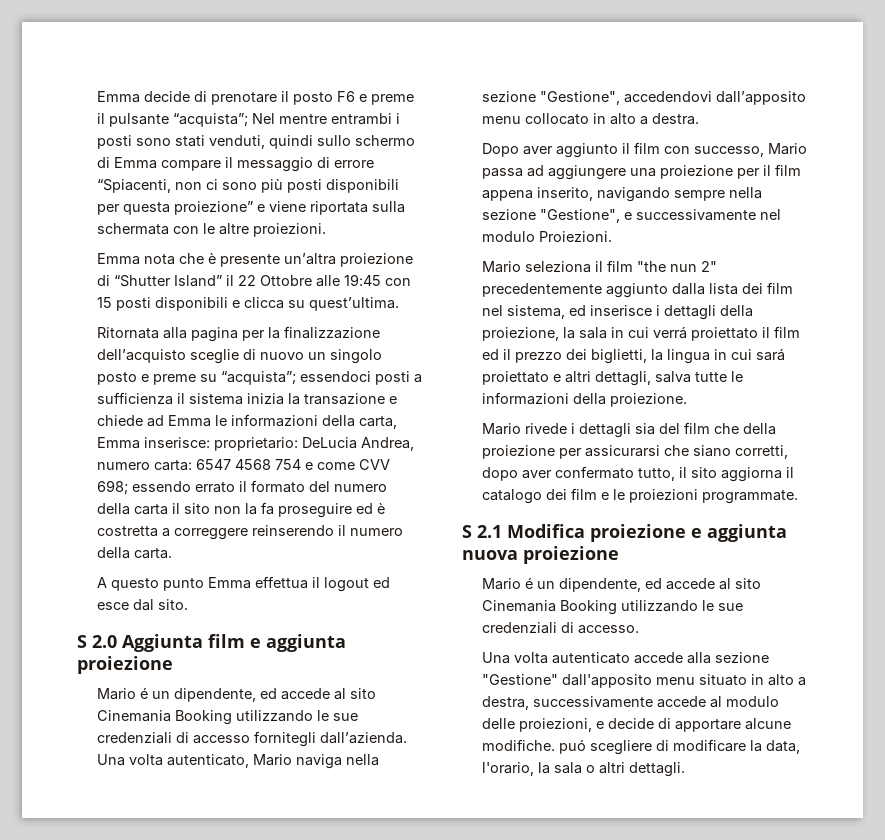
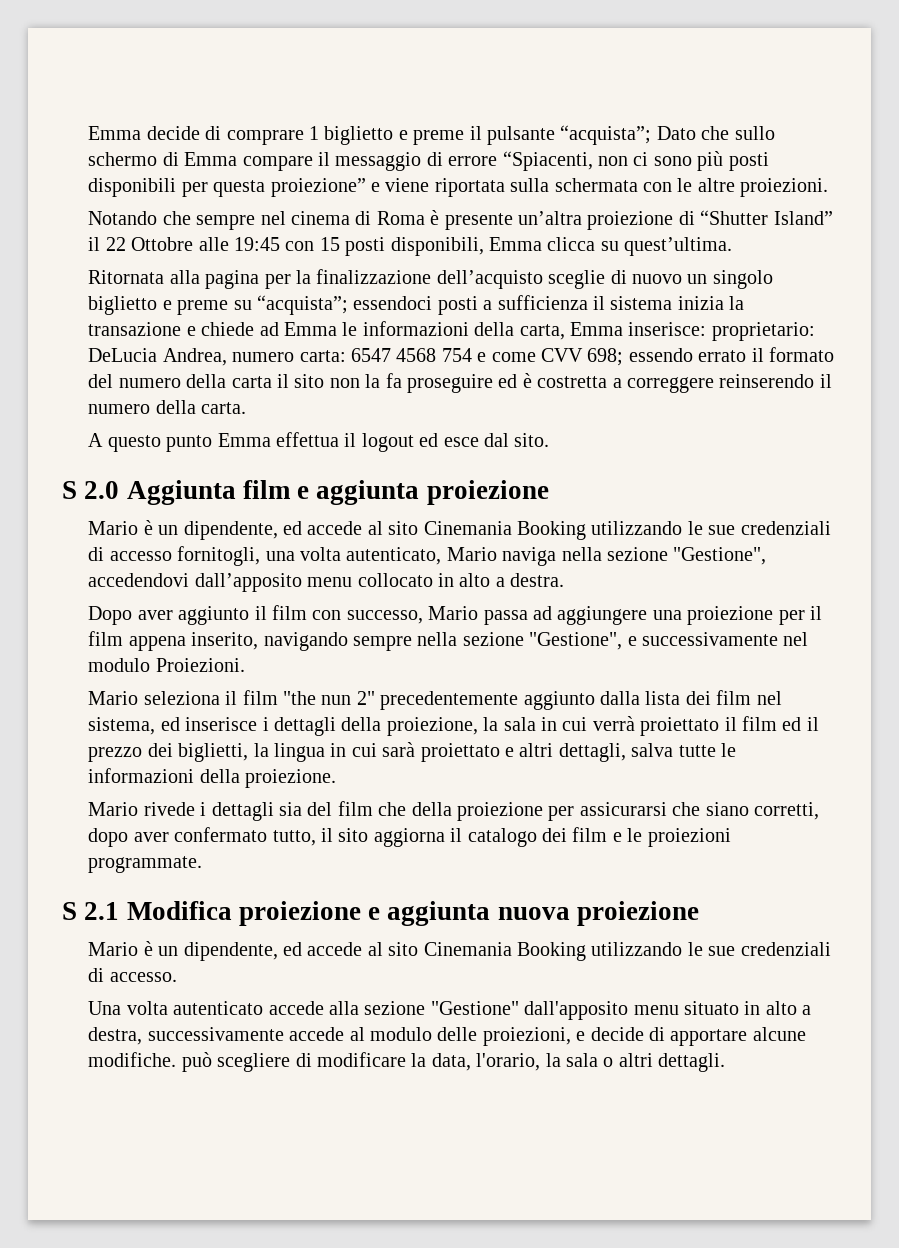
[211,91,356,105] prenotare il posto F6 -> [226,126,394,145] comprare 1 biglietto
[252,113,401,125] [97,135,314,149] Nel mentre entrambi i posti sono stati venduti, quindi -> [656,126,730,140] Dato che
[97,253,205,265] Emma nota che -> [88,211,425,230] Notando che sempre nel cinema di Roma
[155,297,241,311] disponibili e -> [390,237,543,256] disponibili, Emma
[97,372,138,385] posto -> [88,296,158,315] biglietto
[140,687,149,699] é -> [143,520,153,535] è
[254,731,408,747] [97,754,126,766] fornitegli dall’azienda. Una -> [177,546,295,566] fornitogli, una
[653,326,688,339] verrá -> [592,716,635,731] verrà
[756,348,786,361] sará -> [382,742,416,757] sarà
[525,577,534,589] é -> [143,941,153,956] è
[559,739,587,754] puó -> [181,1052,212,1072] può

